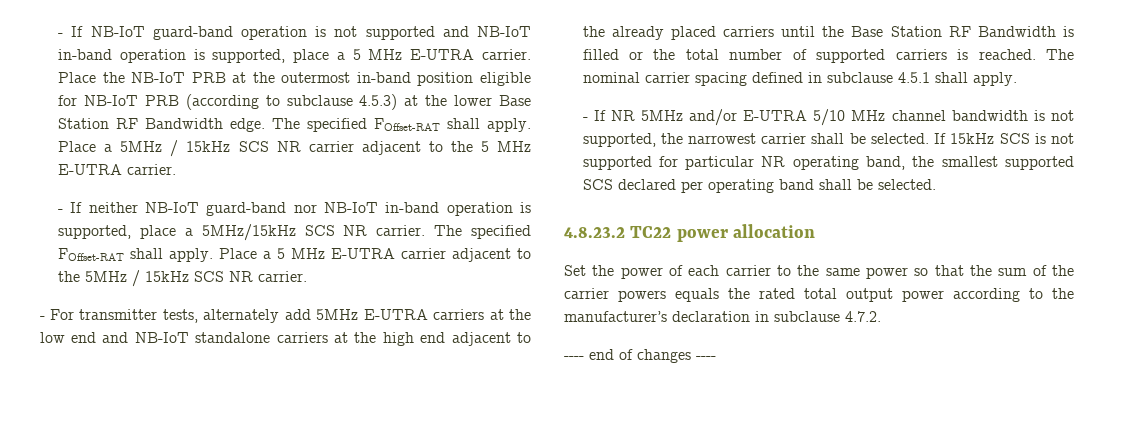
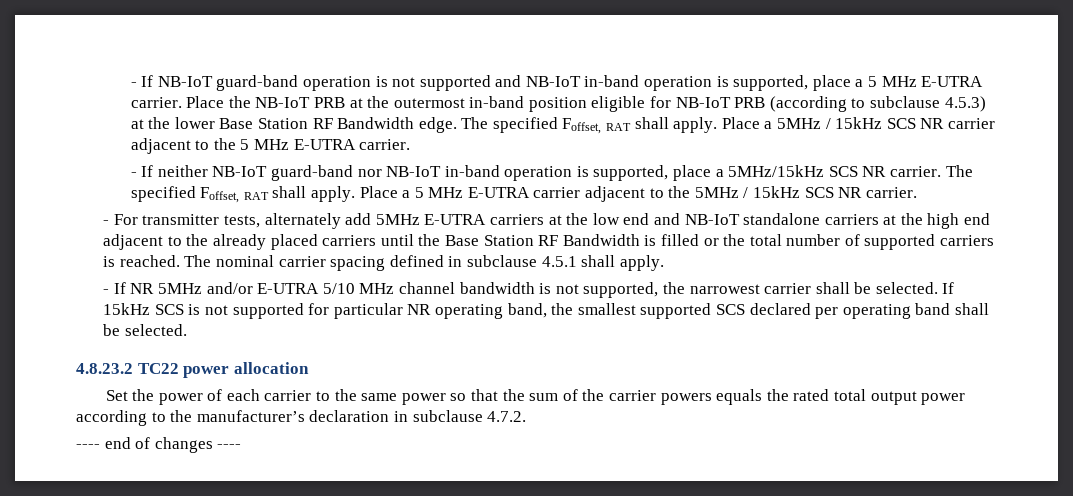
[374,118,441,131] FOffset-RAT -> [562,118,632,134] Foffset, RAT
[58,248,125,261] FOffset-RAT -> [200,187,269,203] Foffset, RAT

